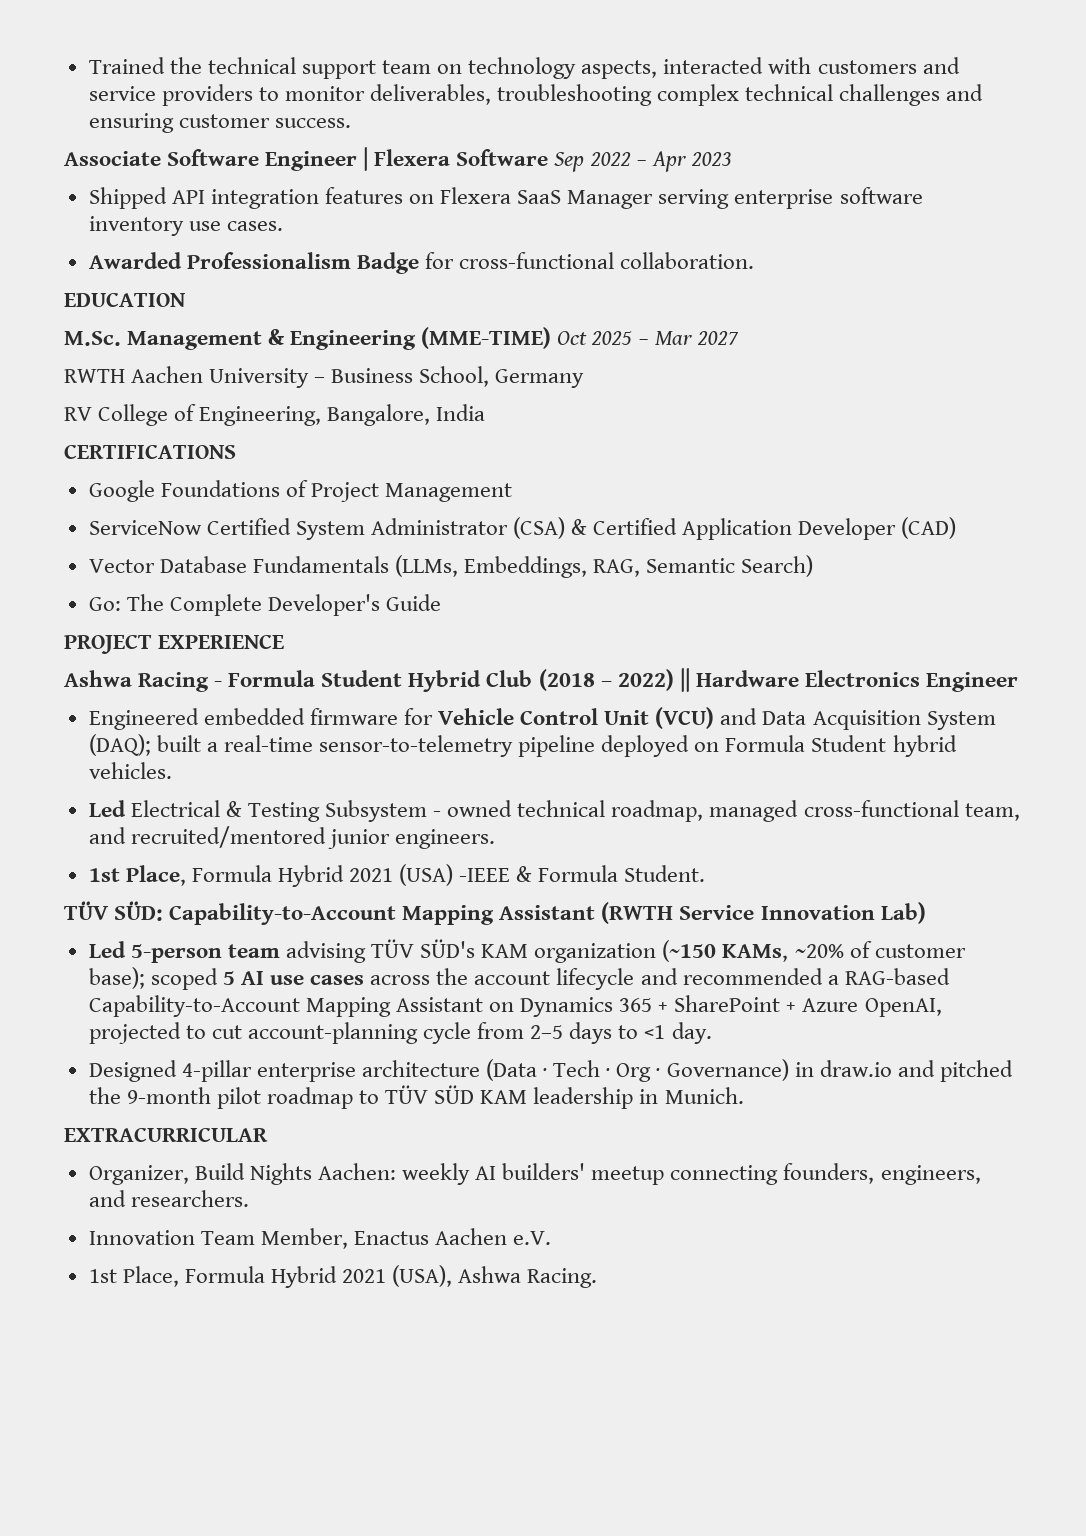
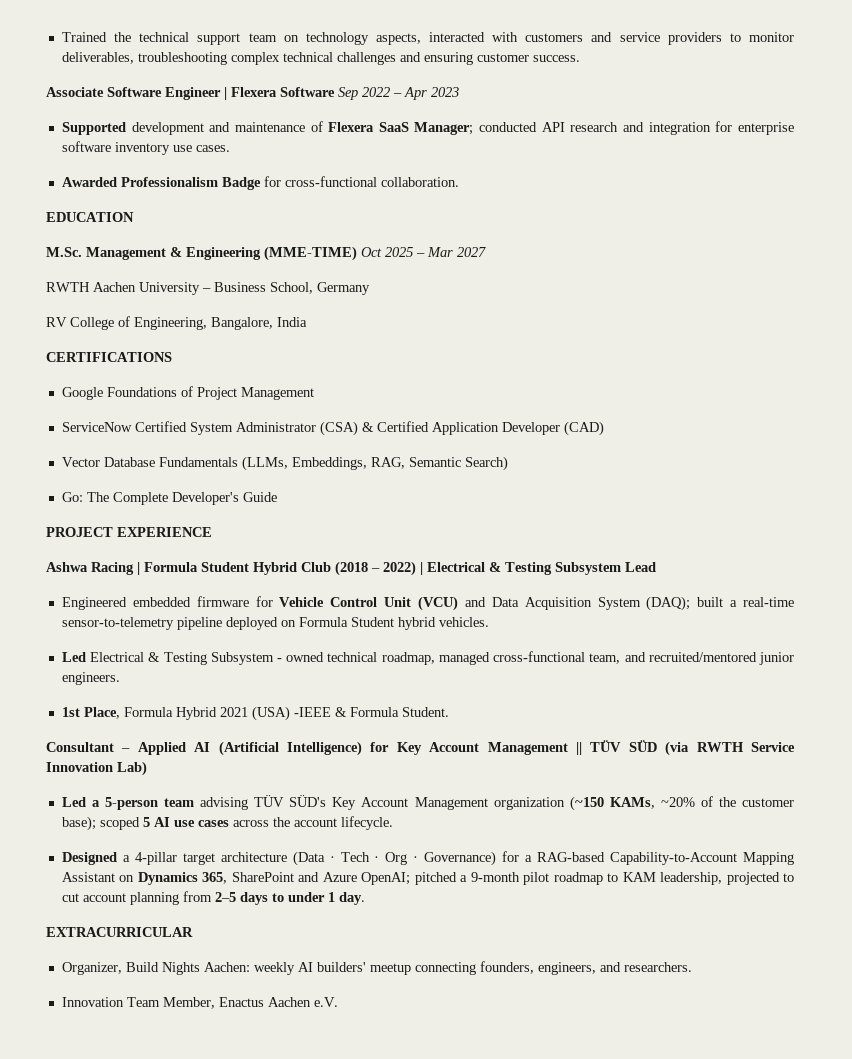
[88,187,730,209] Shipped API integration features on Flexera SaaS Manager serving -> [61,121,733,135] Supported development and maintenance of Flexera SaaS Manager; conducted API research and integration for
[214,681,223,687] - -> [137,562,140,575] |
[679,668,1018,692] || Hardware Electronics Engineer -> [420,562,656,575] | Electrical & Testing Subsystem Lead
[64,901,674,925] TÜV SÜD: Capability-to-Account Mapping Assistant (RWTH -> [46,740,744,756] Consultant – Applied AI (Artificial Intelligence) for Key Account Management || TÜV SÜD (via RWTH
(126, 949) none -> [92,800,101,807] a
[481,944,529,958] KAM -> [332,797,488,810] Key Account Management
(872, 949) none -> [718,797,736,807] the
[556,968,950,990] [88,995,942,1017] [88,1022,712,1044] [88,1060,356,1082] lifecycle and recommended a RAG-based Capability-to-Account Mapping Assistant on Dynamics 365 + SharePoint + Azure OpenAI, projected to cut account-planning cycle from 2–5 days to <1 day. // Designed 4-pillar enterprise -> [340,816,393,830] [61,852,215,865] lifecycle. // Designed a 4-pillar target
[794,1060,1013,1082] [88,1085,744,1109] in draw.io and pitched the 9-month pilot roadmap to TÜV SÜD KAM leadership in Munich. -> [502,851,794,865] [61,872,795,885] [61,891,365,905] for a RAG-based Capability-to-Account Mapping Assistant on Dynamics 365, SharePoint and Azure OpenAI; pitched a 9-month pilot roadmap to KAM leadership, projected to cut account planning from 2–5 days to under 1 day.
[88,1265,598,1288] // 1st Place, Formula Hybrid 2021 (USA), Ashwa Racing. -> (338, 1002) none

